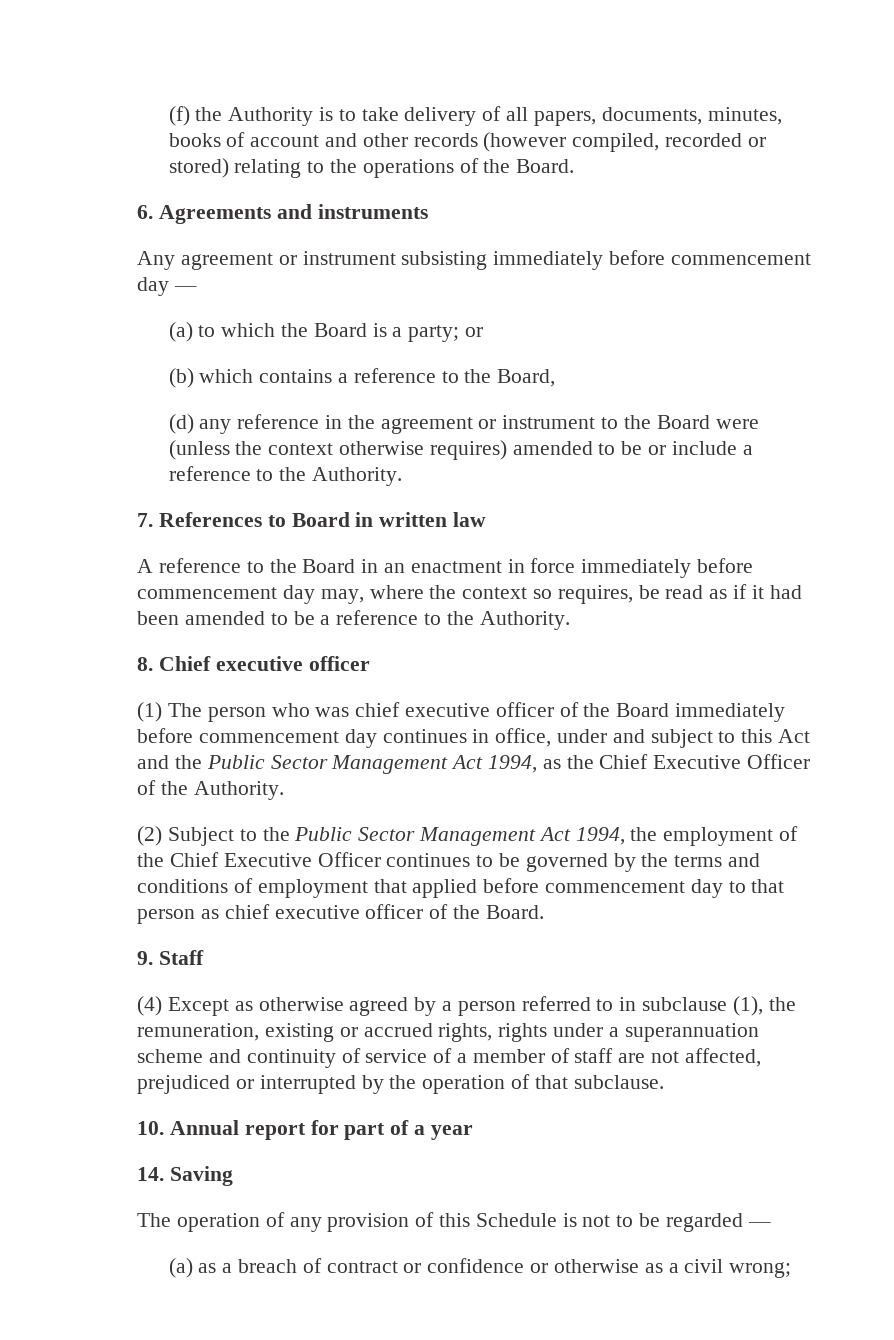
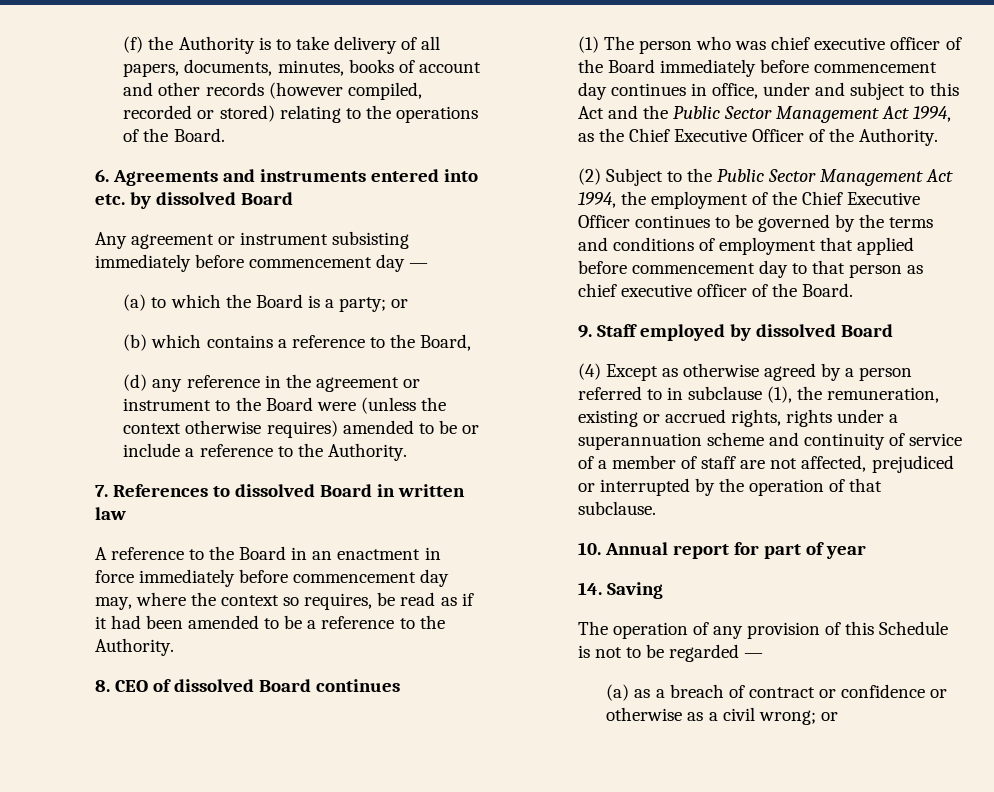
(428, 211) none -> [371,169,479,182] [94,192,293,209] entered into etc. by dissolved Board
(286, 521) none -> [234,484,315,497] dissolved
[158,656,370,671] Chief executive officer -> [114,679,401,692] CEO of dissolved Board continues
(204, 957) none -> [639,324,894,341] employed by dissolved Board
[413,1125,425,1135] a -> (825, 548) none
(792, 1270) none -> [820,712,838,721] or

